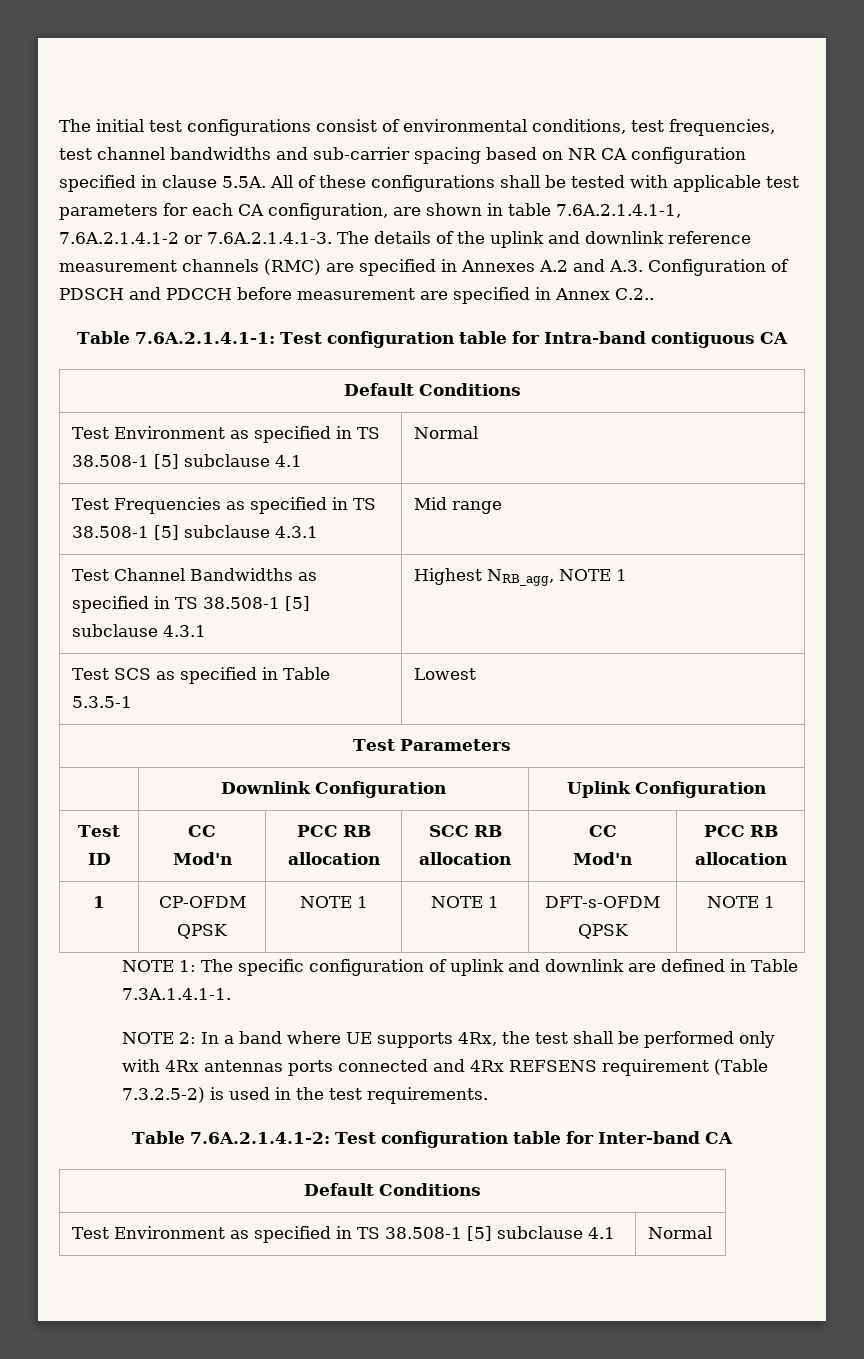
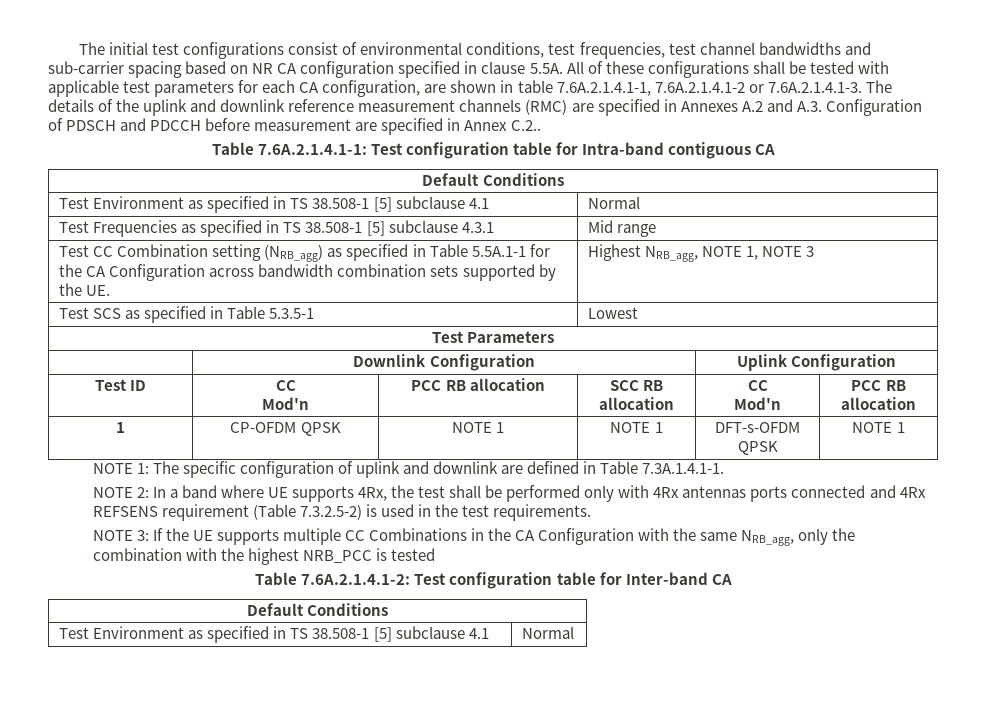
[113,568,317,581] [71,596,310,613] [71,624,206,637] Channel Bandwidths as specified in TS 38.508-1 [5] subclause 4.3.1 -> [93,244,550,262] [59,264,556,281] [59,283,111,296] CC Combination setting (NRB_agg) as specified in Table 5.5A.1-1 for the CA Configuration across bandwidth combination sets supported by the UE.
[615,569,627,581] 1 -> [746,246,815,260] 1, NOTE 3
(489, 1095) none -> [92,528,856,546] [92,548,435,565] // NOTE 3: If the UE supports multiple CC Combinations in the CA Configuration with the same NRB_agg, only the combination with the highest NRB_PCC is tested

